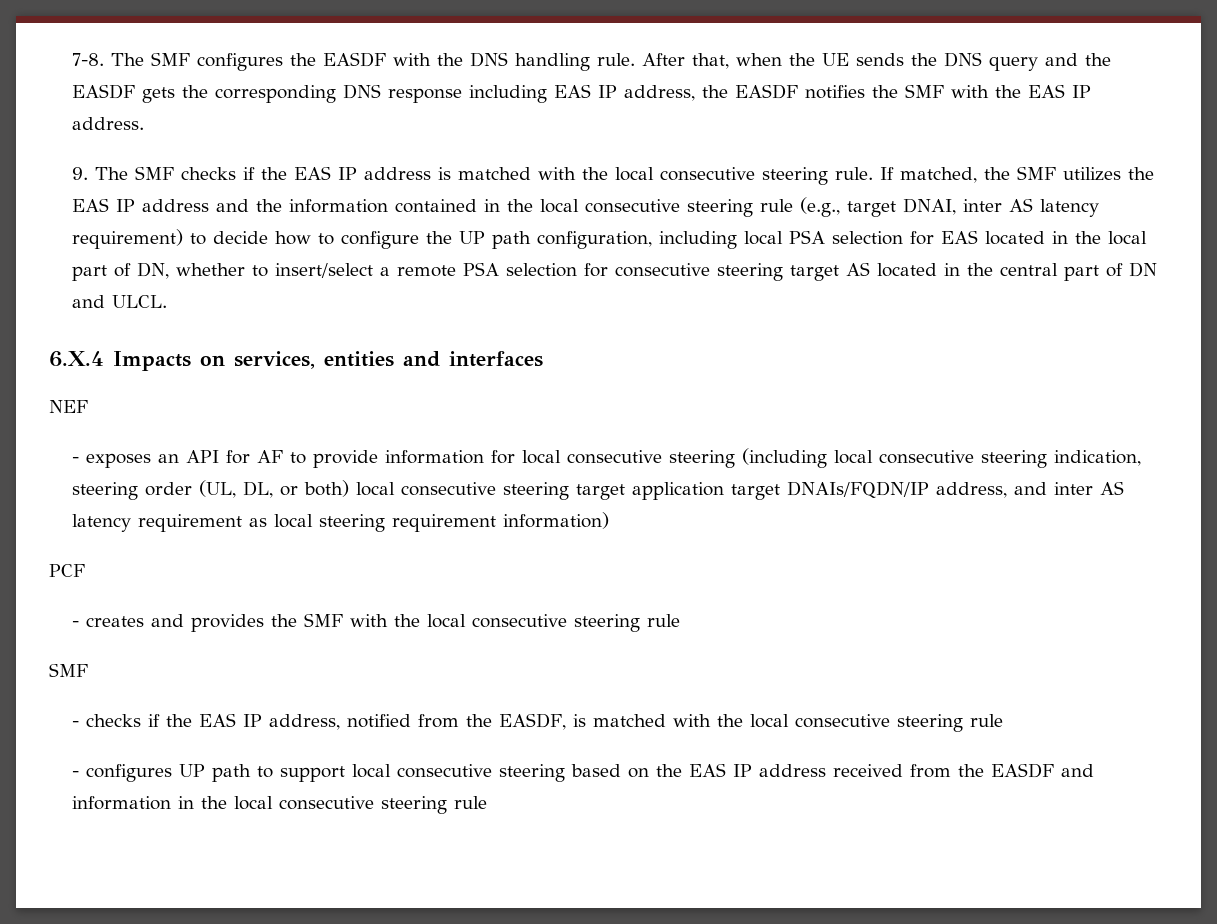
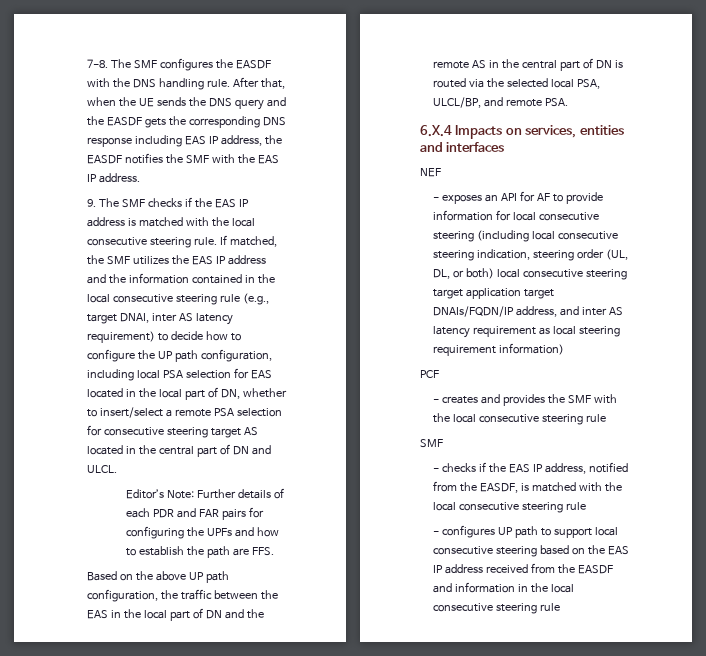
(168, 301) none -> [125,488,284,499] [125,507,264,520] [125,526,279,539] [125,546,274,558] [86,571,229,583] [86,589,278,602] [86,608,264,621] [432,58,623,71] [432,78,600,89] [432,97,568,108] // Editor’s Note: Further details of each PDR and FAR pairs for configuring the UPFs and how to establish the path are FFS. // Based on the above UP path configuration, the traffic between the EAS in the local part of DN and the remote AS in the central part of DN is routed via the selected local PSA, ULCL/BP, and remote PSA.

